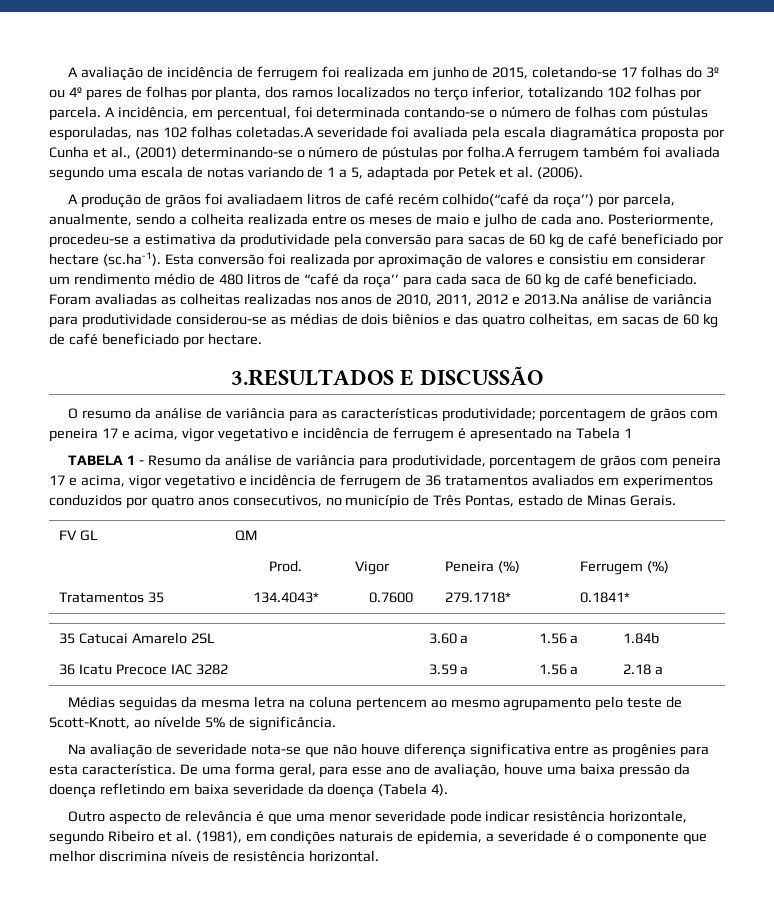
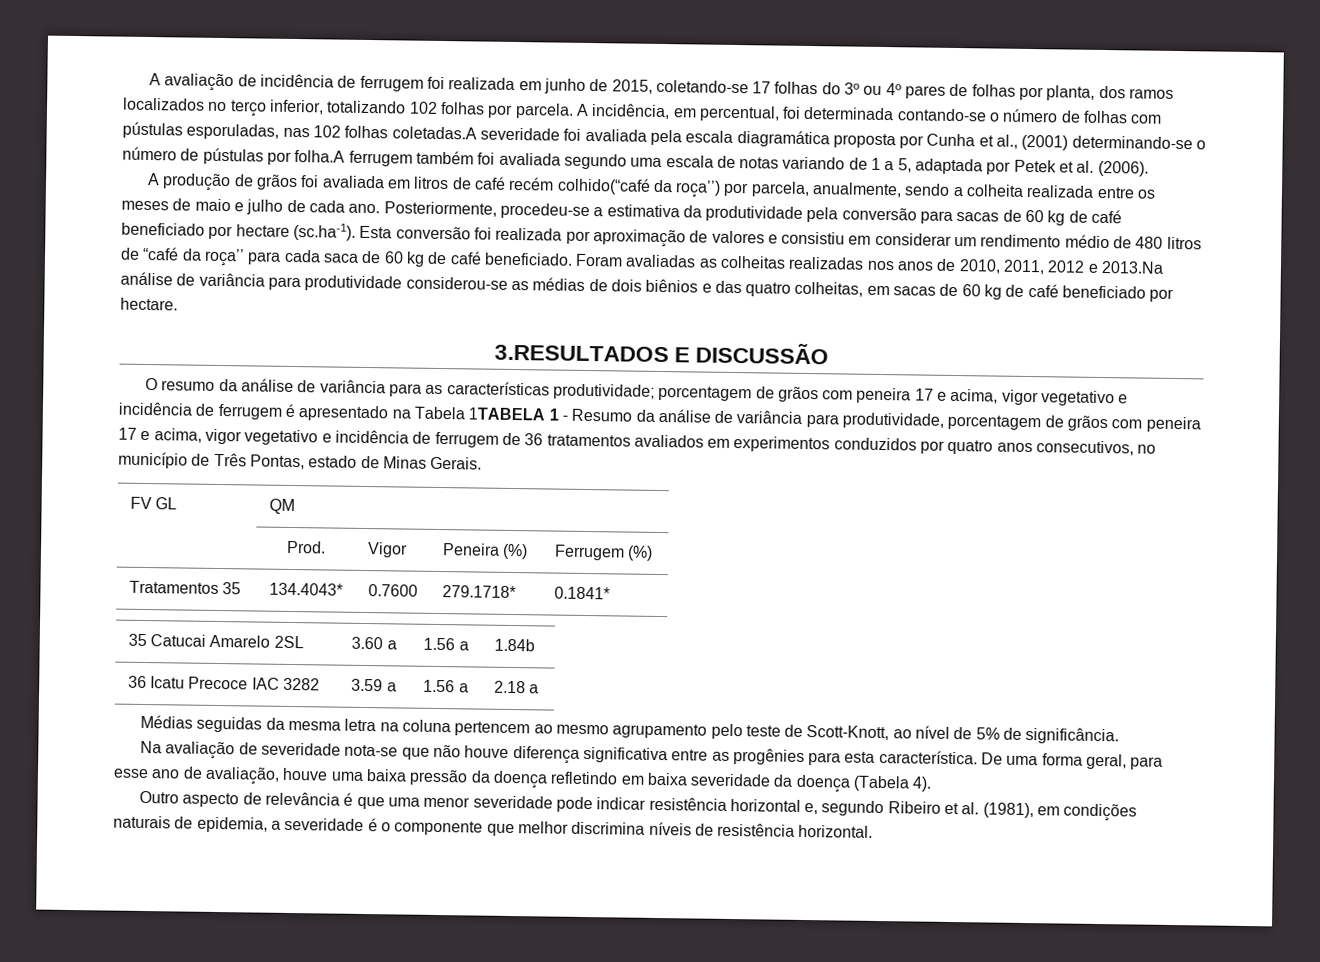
[226,193,303,205] avaliadaem -> [321,175,411,189] avaliada em
[623,428,632,438] [68,455,124,465] 1 // TABELA -> [468,407,546,421] 1TABELA
[153,716,201,728] nívelde -> [915,725,973,740] nível de
[609,810,688,823] horizontale, -> [729,798,819,815] horizontal e,

